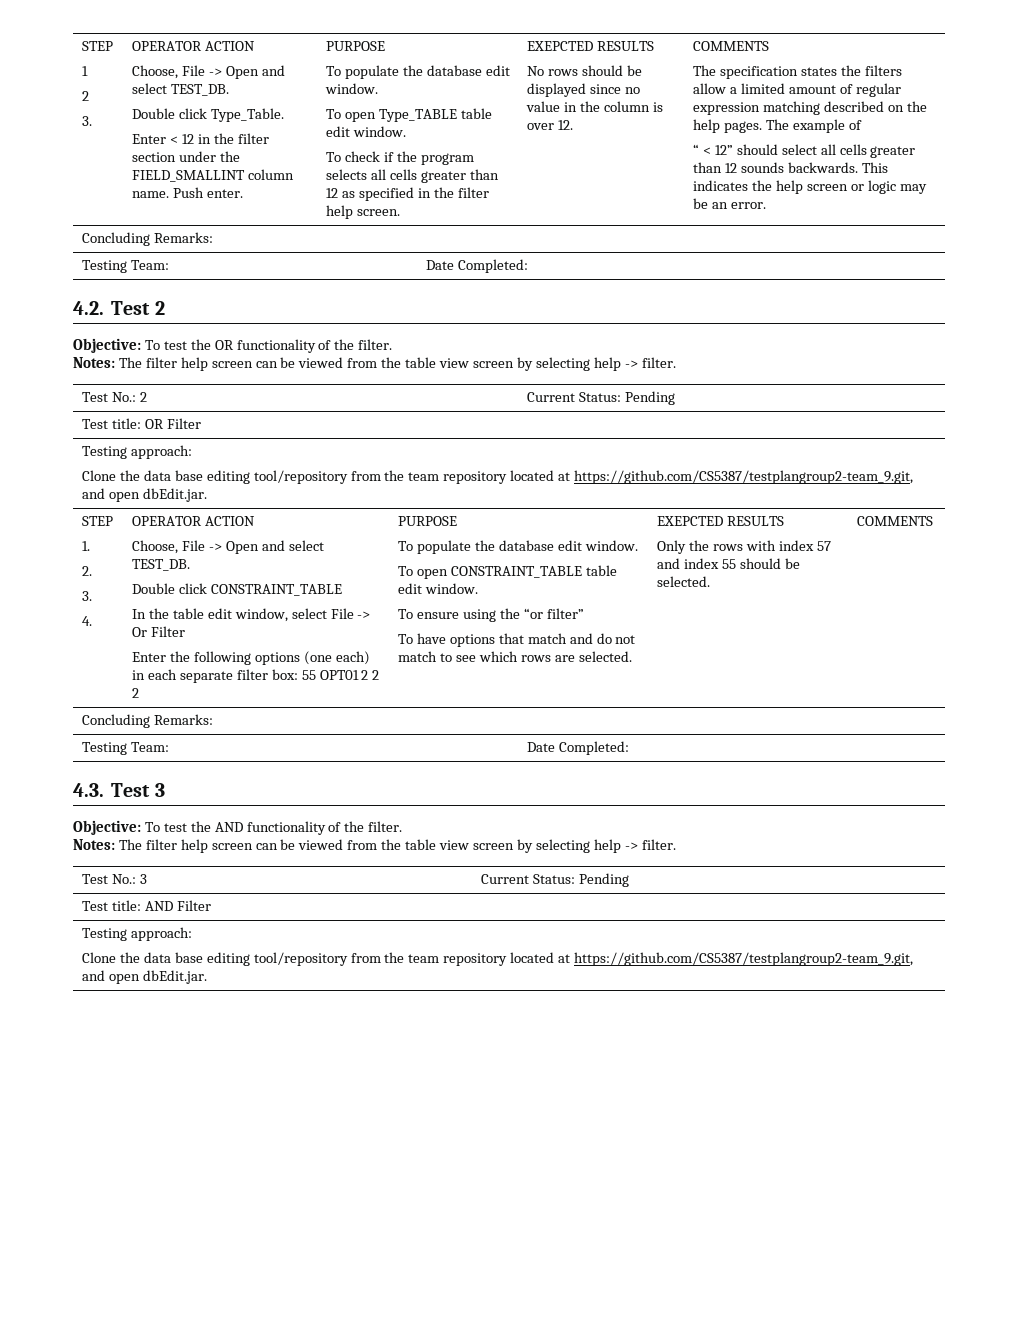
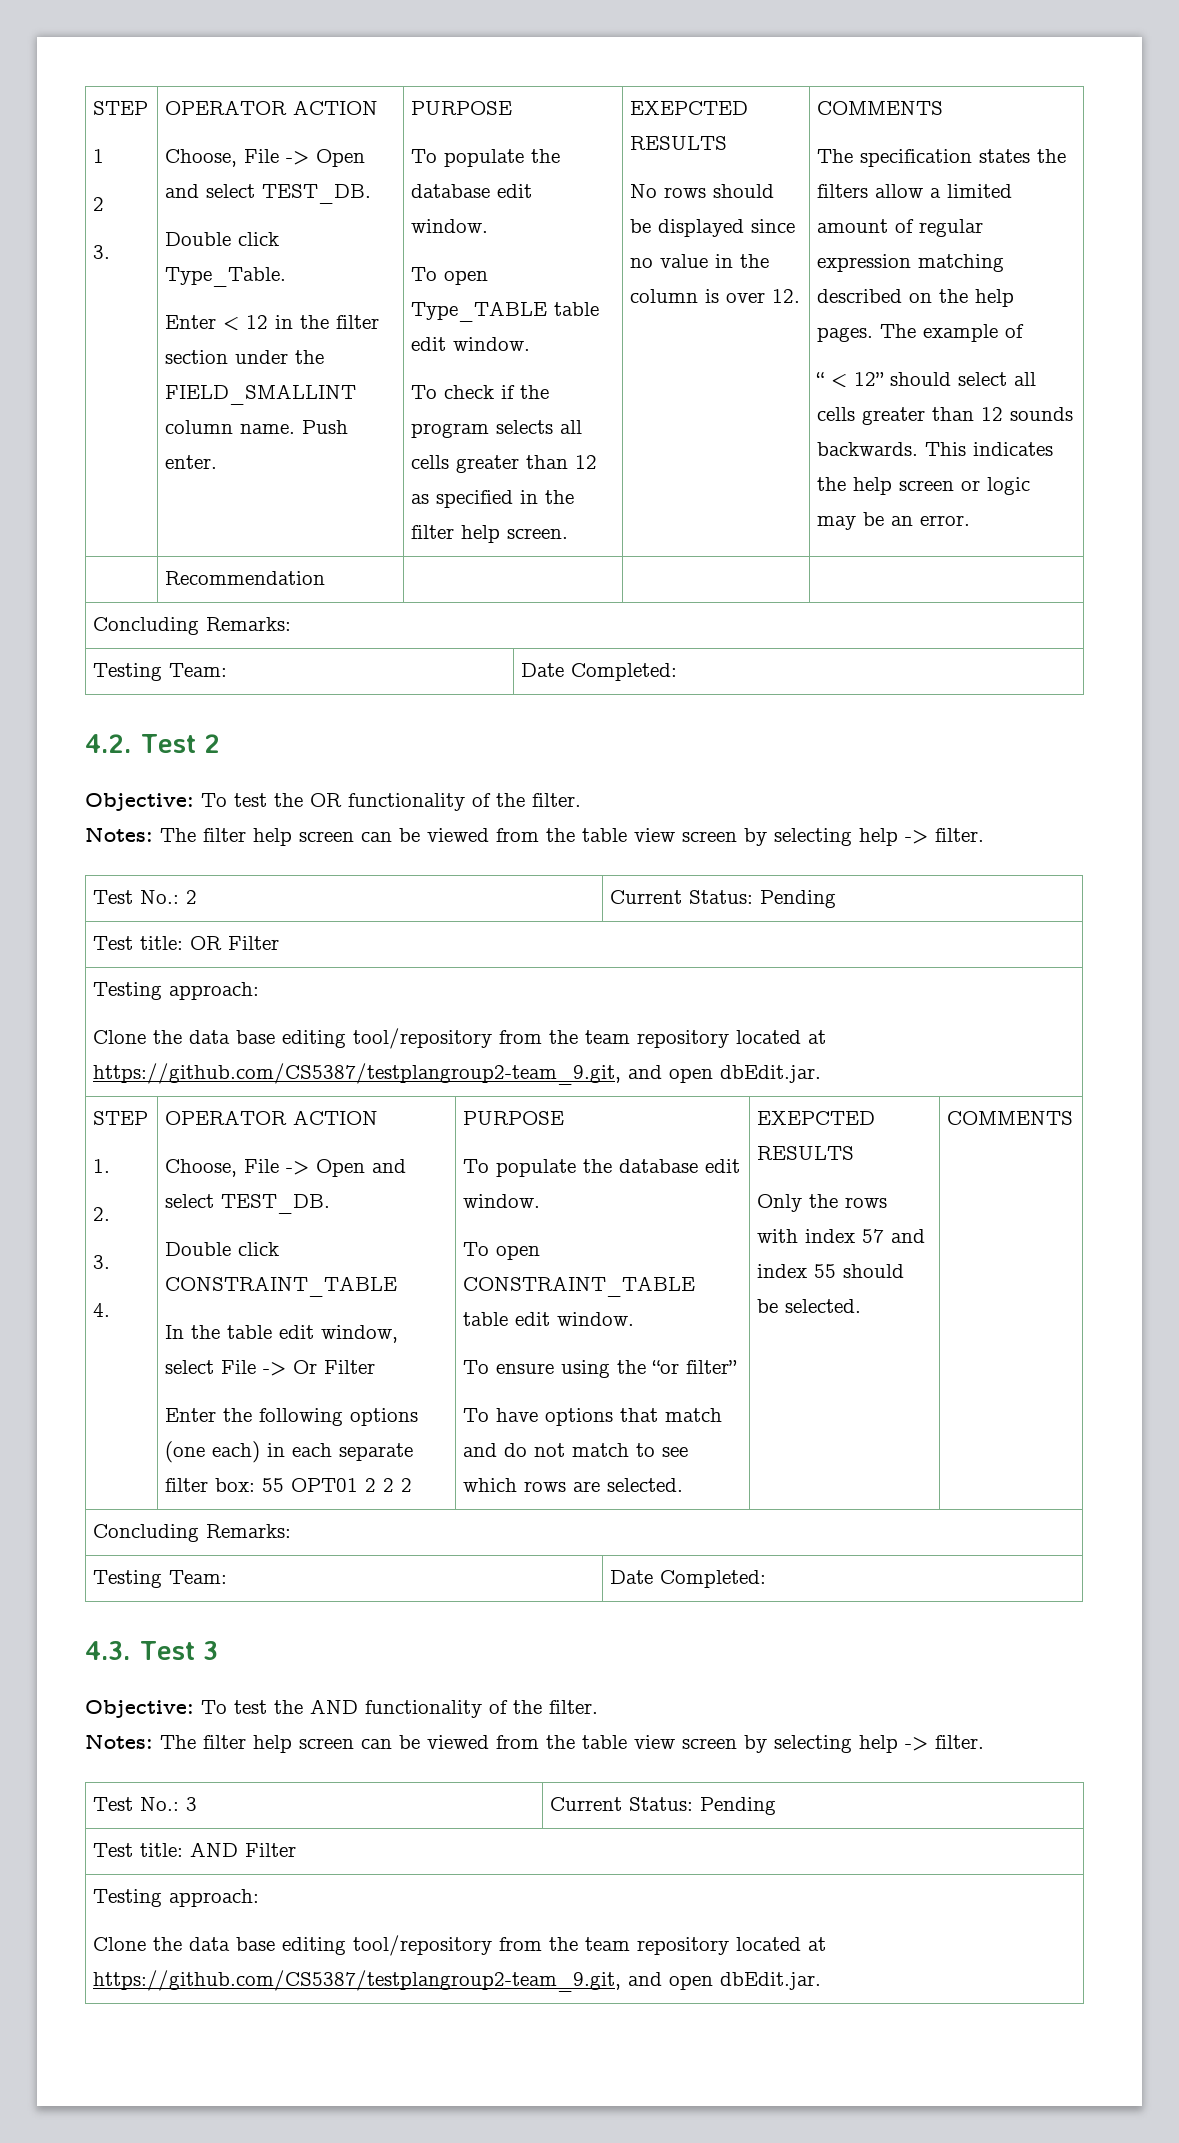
(766, 205) none -> [165,571,326,585] // | Recommendation | | |

